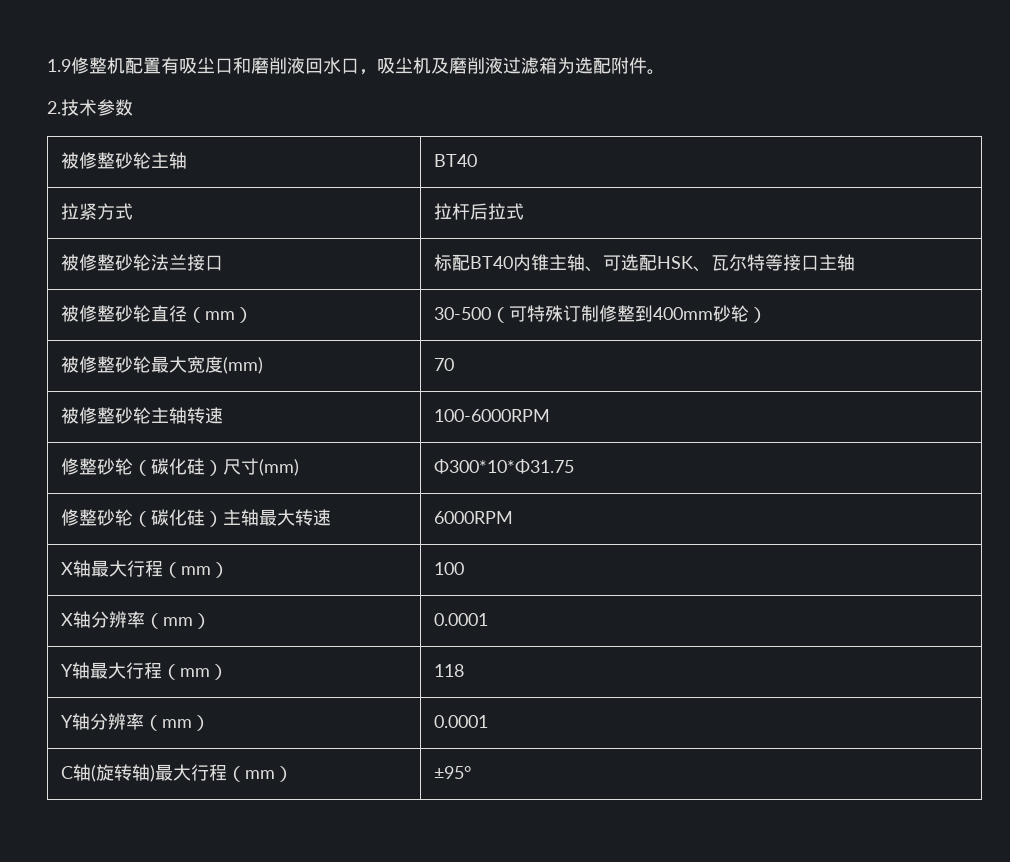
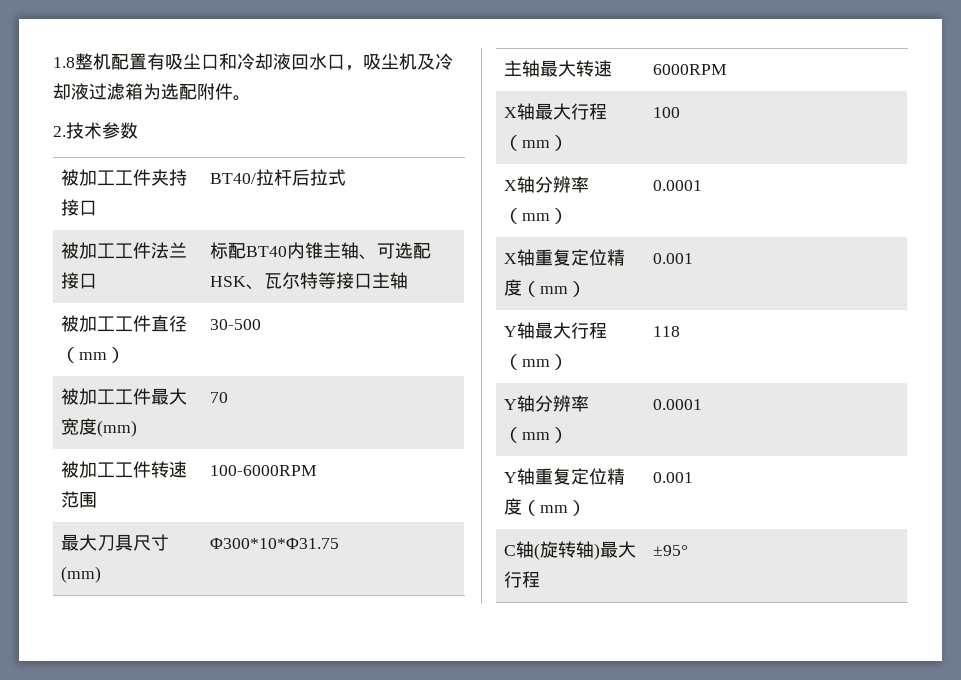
[47,57,89,74] 1.9修 -> [53,57,75,68] 1.8
[251,57,287,74] 磨削 -> [237,53,273,70] 冷却
[449,57,485,74] 磨削 -> [435,53,453,70] [53,83,71,100] 冷却
[79,152,188,169] [434,154,478,167] [61,203,134,220] 修整砂轮主轴 | BT40 // 拉紧方式 | -> [79,169,188,186] [61,199,98,216] [210,173,257,184] 加工工件夹持接口 | BT40/
[79,254,152,271] 修整砂轮 -> [79,242,152,259] 加工工件
[79,305,152,322] 修整砂轮 -> [79,315,152,332] 加工工件
[491,305,768,323] [61,356,152,373] （可特殊订制修整到400mm砂轮） // 被修整砂轮 -> [61,388,152,405] // 被加工工件
[79,407,224,424] 修整砂轮主轴转速 -> [79,461,188,478] [61,491,98,508] 加工工件转速范围
[61,458,224,476] 修整砂轮（碳化硅） -> [61,534,134,551] 最大刀具
[61,509,224,527] 修整砂轮（碳化硅） -> (340, 543) none
(489, 619) none -> [504,249,626,266] [504,279,587,297] [653,253,694,264] // X轴重复定位精度（mm） | 0.001
(489, 721) none -> [504,468,626,485] [504,498,587,516] [653,472,694,483] // Y轴重复定位精度（mm） | 0.001
[227,766,294,782] （mm） -> (541, 579) none

